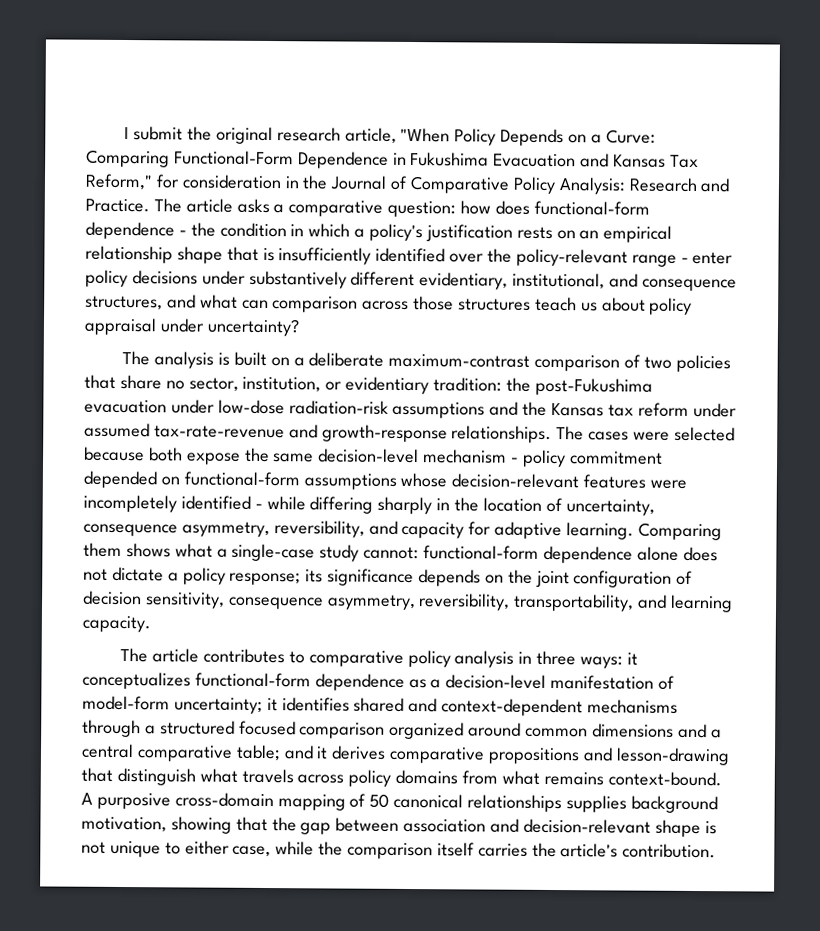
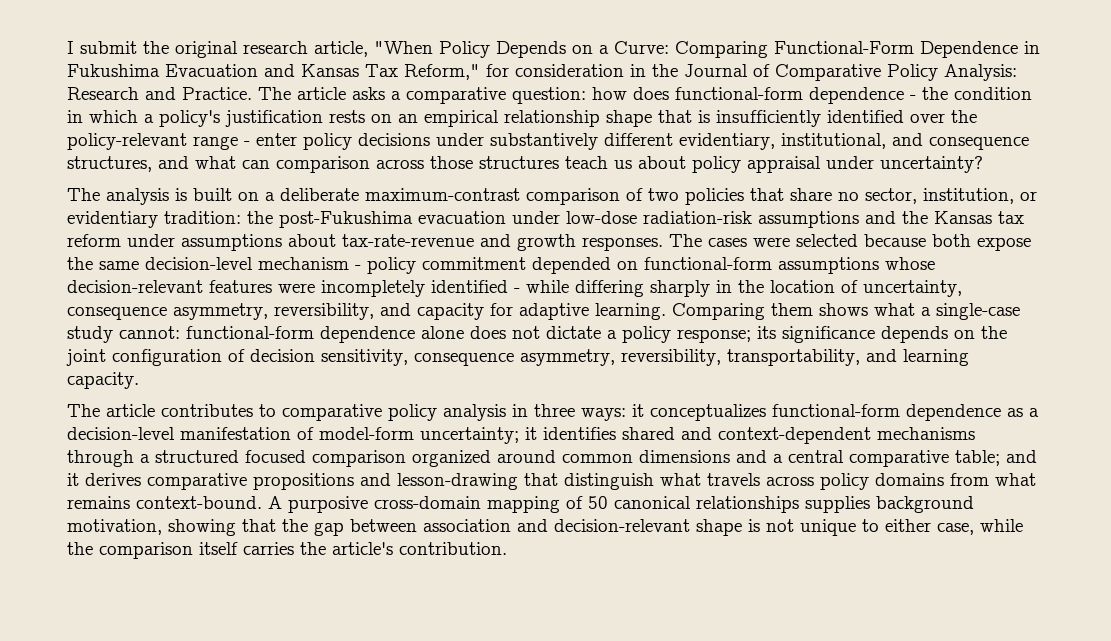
[84,422,553,443] assumed tax-rate-revenue and growth-response relationships. -> [181,234,663,251] assumptions about tax-rate-revenue and growth responses.

